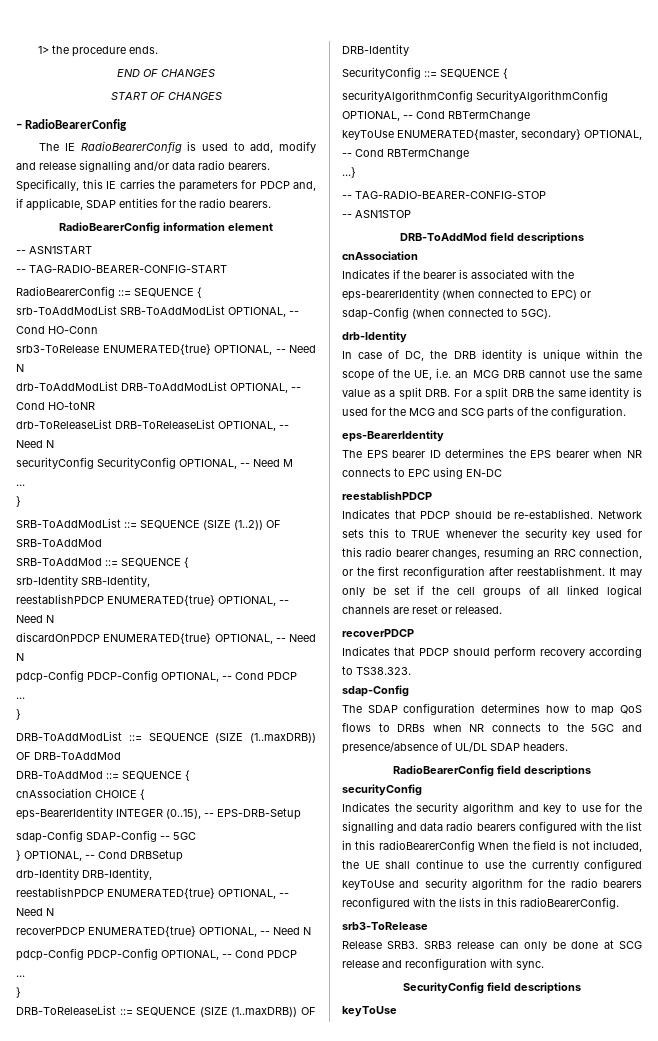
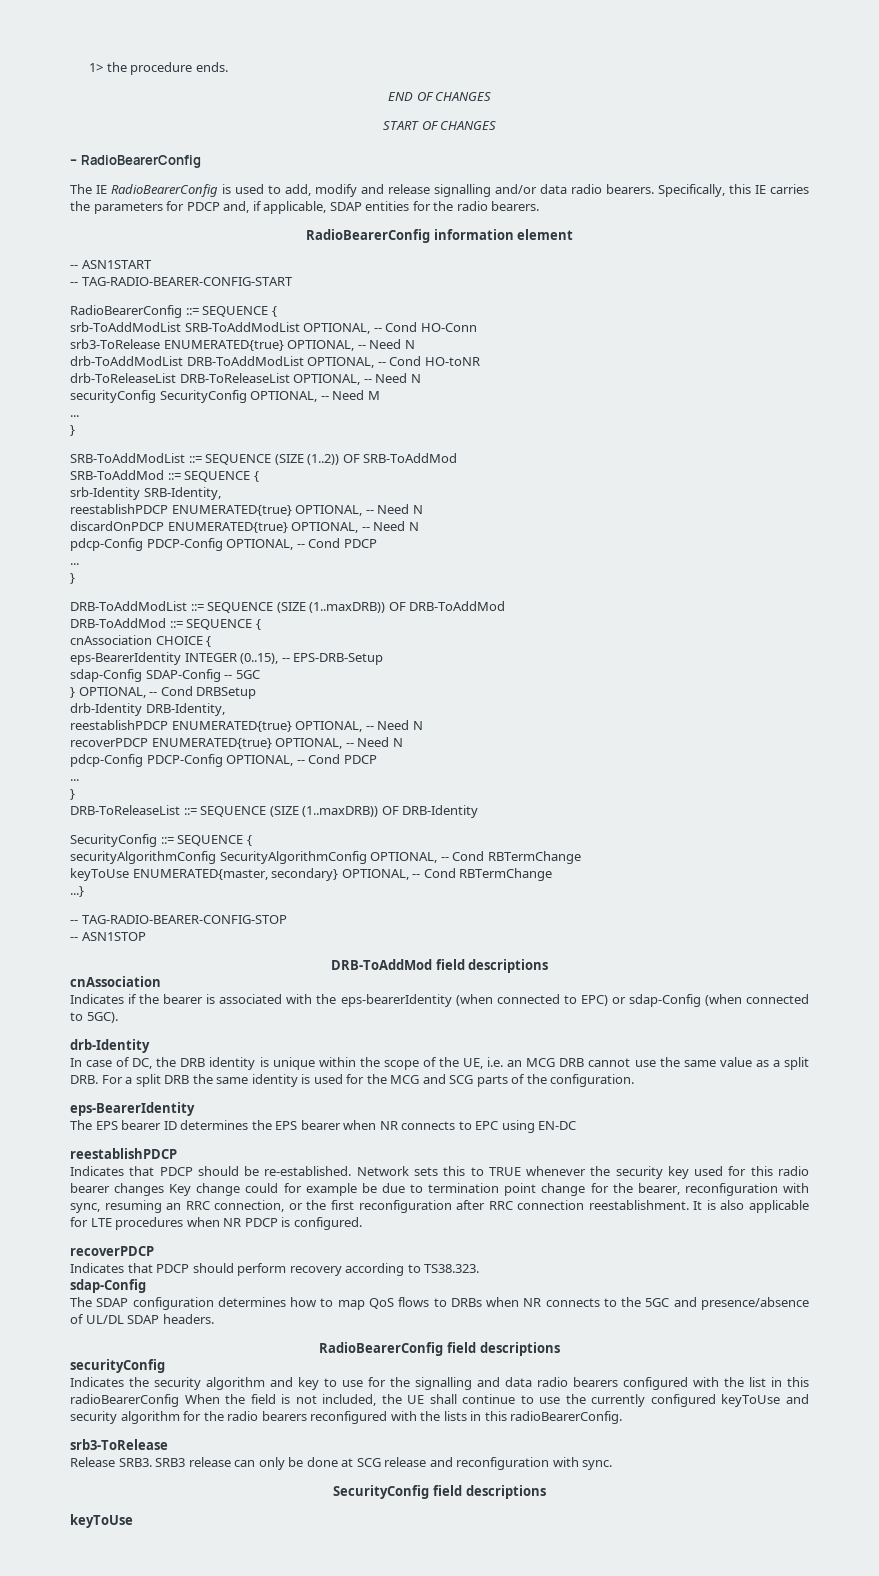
[432,549,481,559] changes, -> [114,1183,810,1196] [70,1203,100,1213] changes Key change could for example be due to termination point change for the bearer, reconfiguration with sync,
[517,566,642,578] [342,585,642,598] [342,605,502,614] reestablishment. It may only be set if the cell groups of all linked logical channels are reset or released. -> [488,1200,809,1213] [70,1217,362,1230] RRC connection reestablishment. It is also applicable for LTE procedures when NR PDCP is configured.

